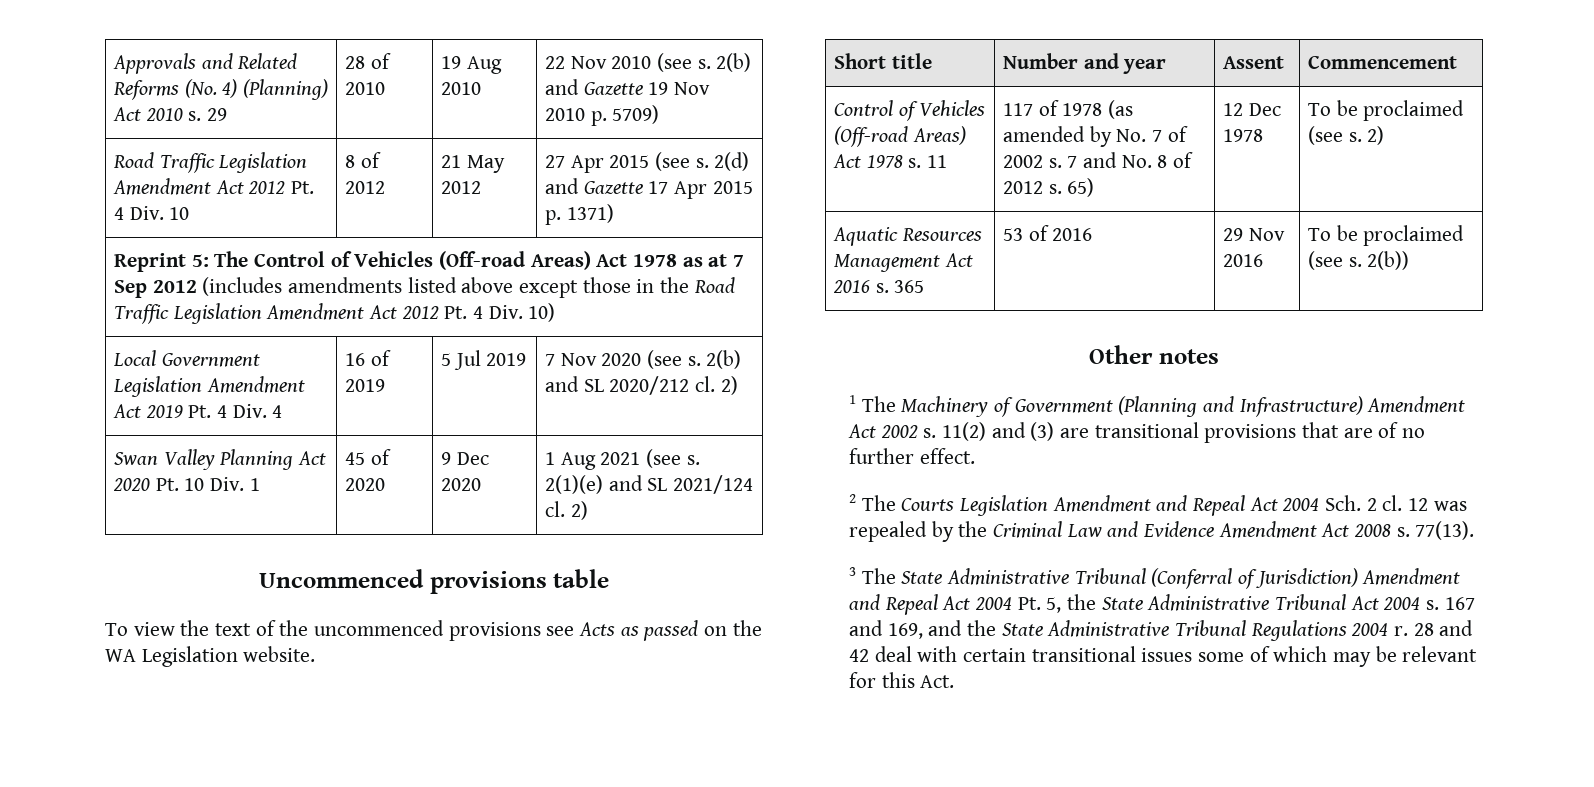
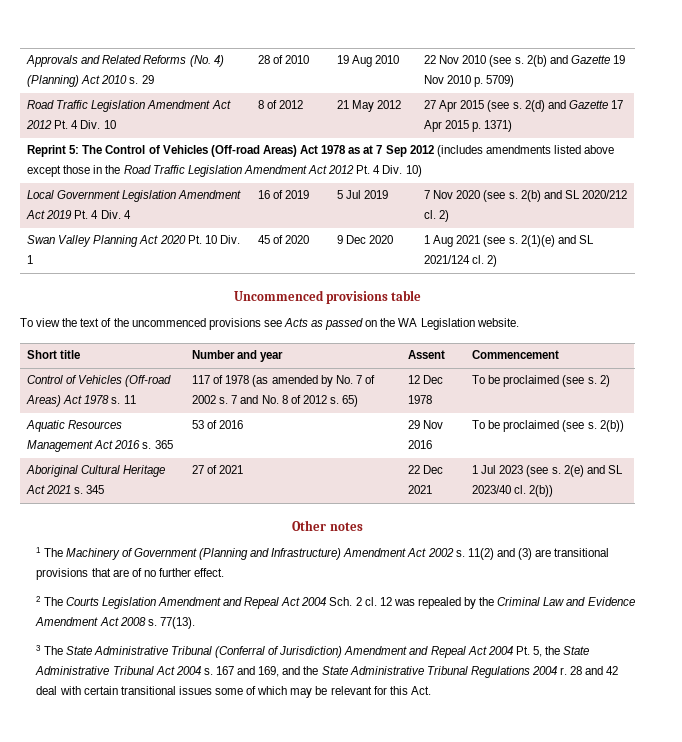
(1410, 260) none -> [26,465,166,477] [26,485,105,494] [192,465,244,474] [408,465,444,474] [408,485,433,494] [472,465,623,477] [472,485,554,497] // Aboriginal Cultural Heritage Act 2021 s. 345 | 27 of 2021 | 22 Dec 2021 | 1 Jul 2023 (see s. 2(e) and SL 2023/40 cl. 2(b))

